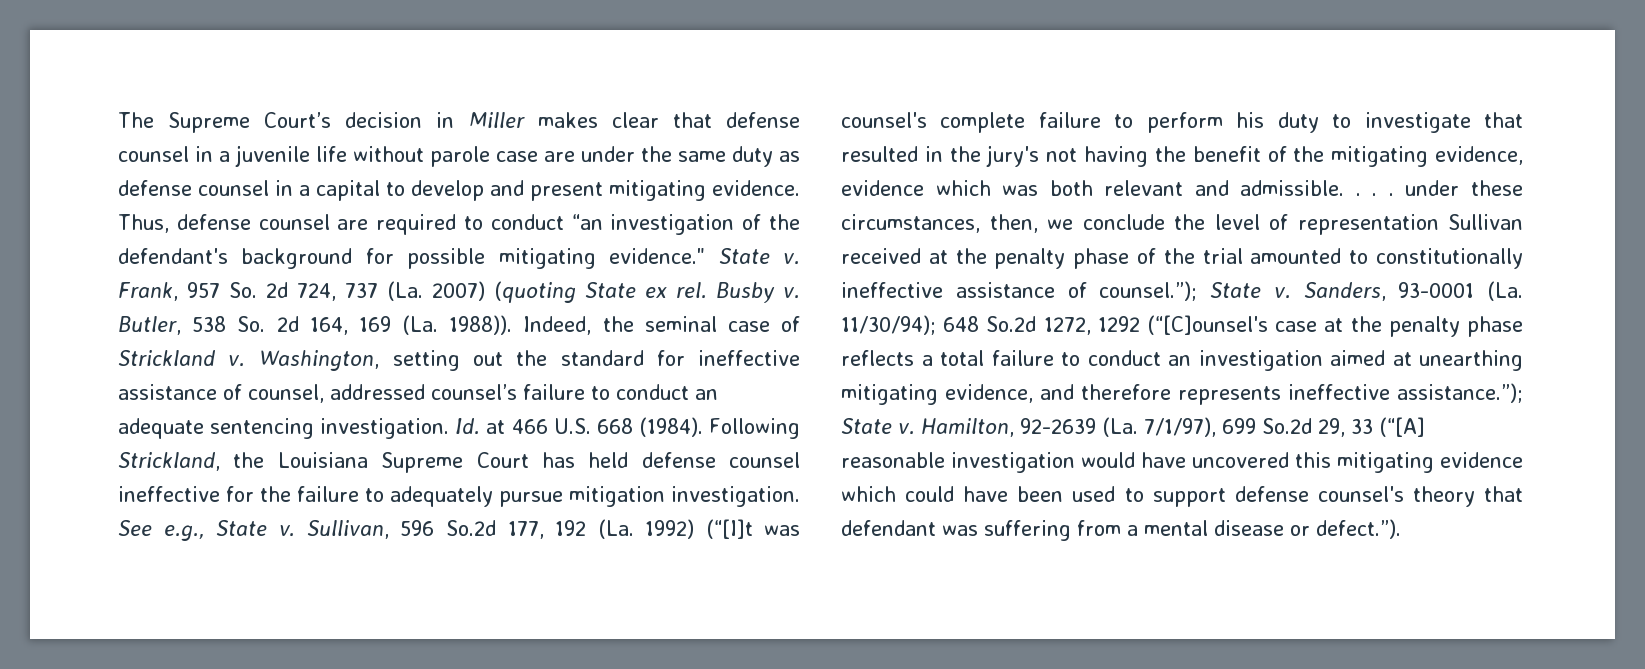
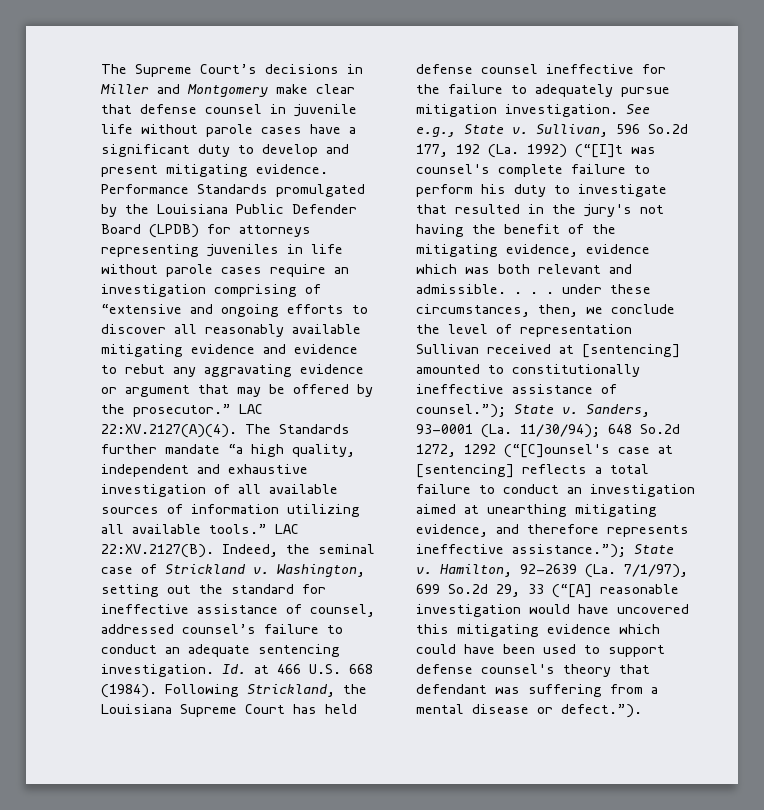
[345,112,423,128] decision -> [265,64,339,74] decisions
[537,112,598,128] makes -> [157,84,308,97] and Montgomery make
[219,151,230,162] a -> (286, 109) none
[496,146,800,167] [118,180,380,201] case are under the same duty as defense counsel in a capital -> [261,124,356,134] [101,144,230,157] cases have a significant duty
[118,214,800,235] [118,248,801,269] [118,281,801,303] [118,315,513,335] Thus, defense counsel are required to conduct “an investigation of the defendant's background for possible mitigating evidence." State v. Frank, 957 So. 2d 724, 737 (La. 2007) (quoting State ex rel. Busby v. Butler, 538 So. 2d 164, 169 (La. 1988)). -> [101,184,365,197] [101,204,357,217] [101,224,311,238] [101,244,343,257] [101,264,349,277] [101,284,321,297] [101,304,368,317] [101,324,361,337] [101,344,358,357] [101,364,364,377] [101,384,373,397] [101,404,263,417] [101,424,350,438] [101,444,355,457] [101,464,308,477] [101,484,338,497] [101,504,360,517] [101,524,299,534] [101,544,214,558] Performance Standards promulgated by the Louisiana Public Defender Board (LPDB) for attorneys representing juveniles in life without parole cases require an investigation comprising of “extensive and ongoing efforts to discover all reasonably available mitigating evidence and evidence to rebut any aggravating evidence or argument that may be offered by the prosecutor.” LAC 22:XV.2127(A)(4). The Standards further mandate “a high quality, independent and exhaustive investigation of all available sources of information utilizing all available tools.” LAC 22:XV.2127(B).
[955,248,1243,269] the penalty phase of the trial -> [582,344,680,358] [sentencing]
[1350,316,1523,337] the penalty phase -> [416,464,514,478] [sentencing]

